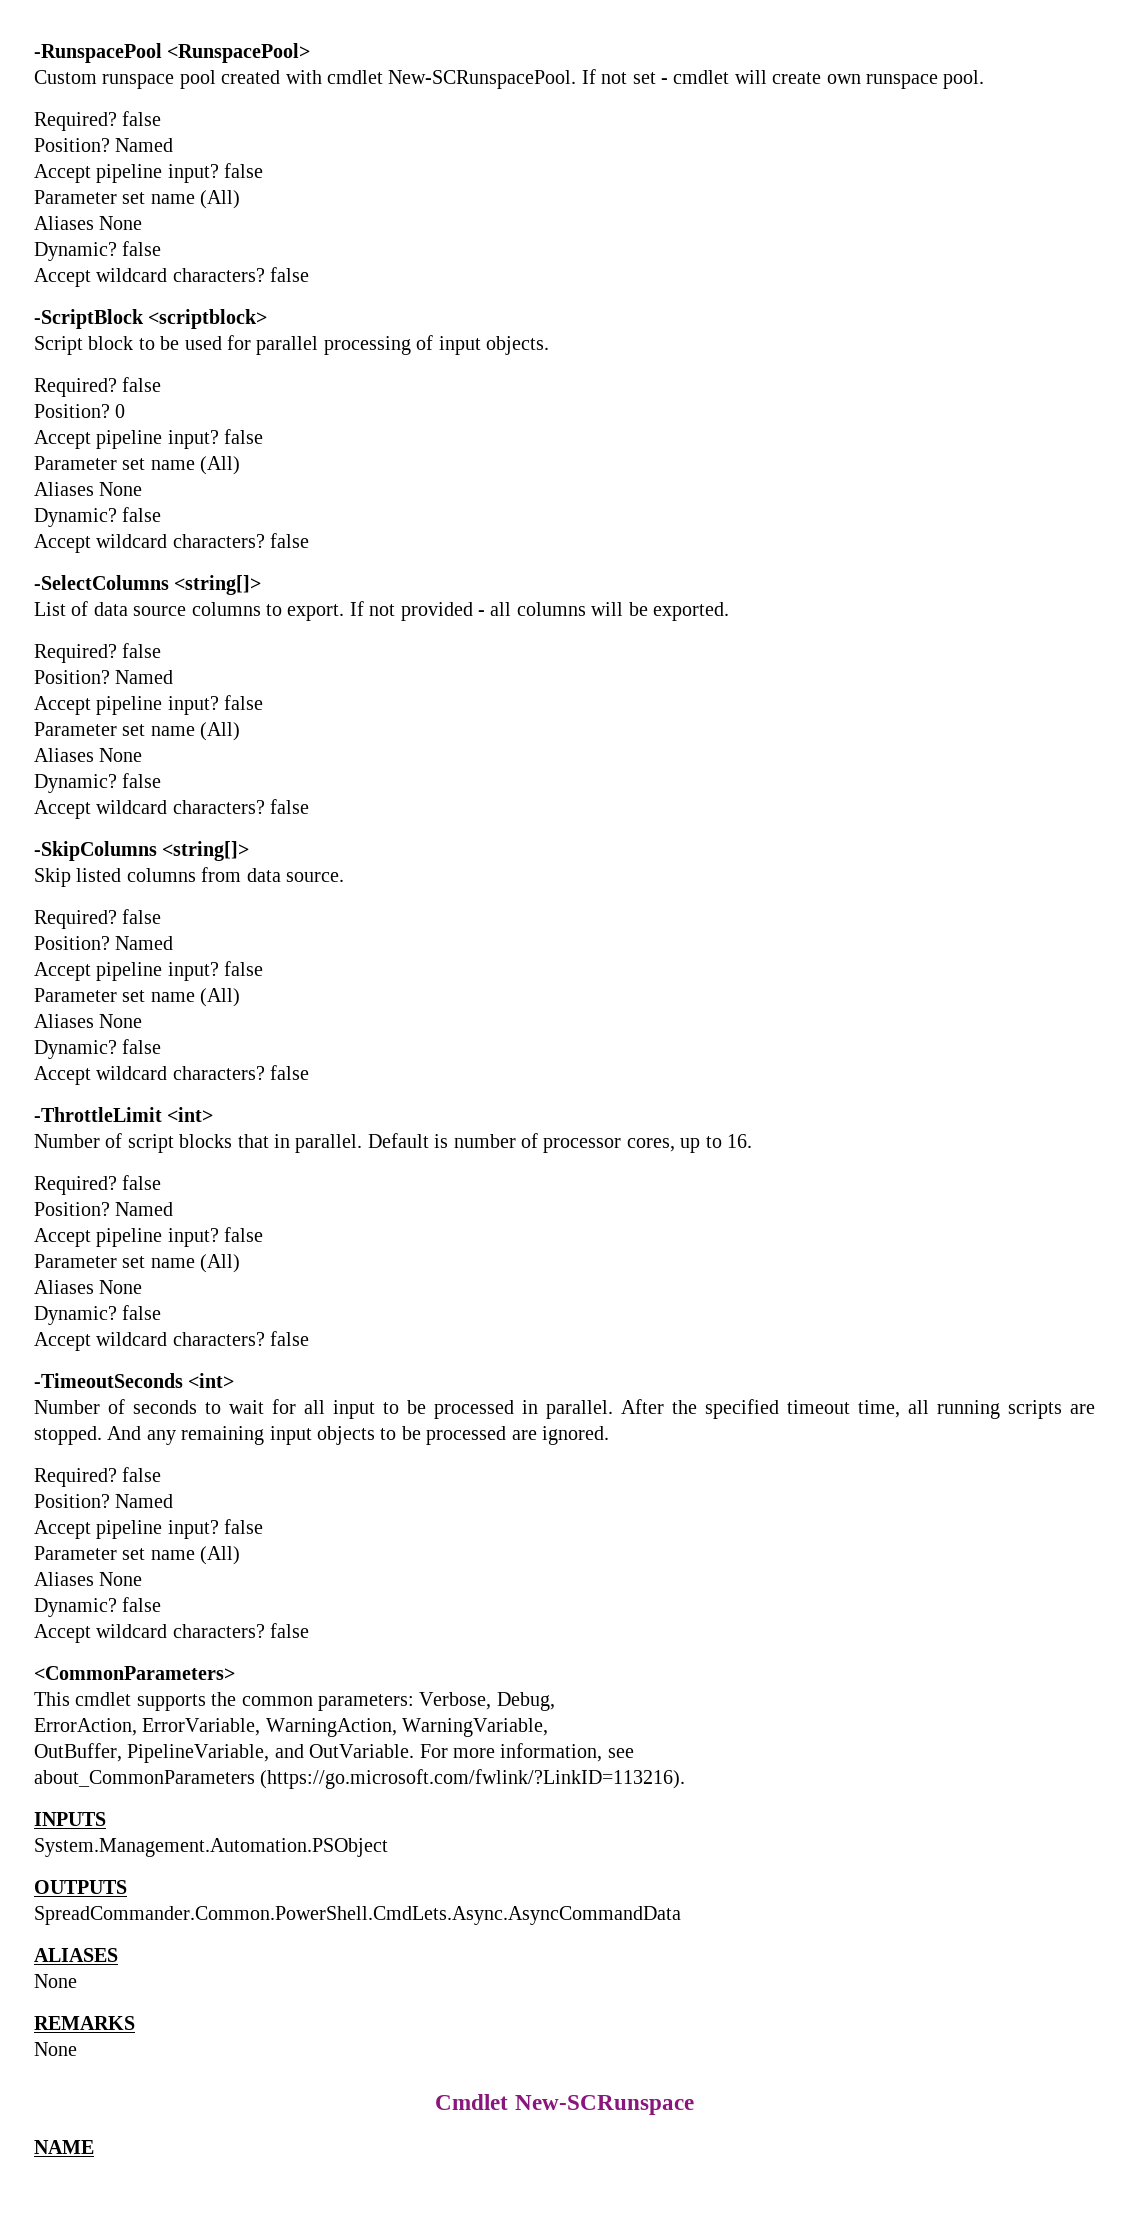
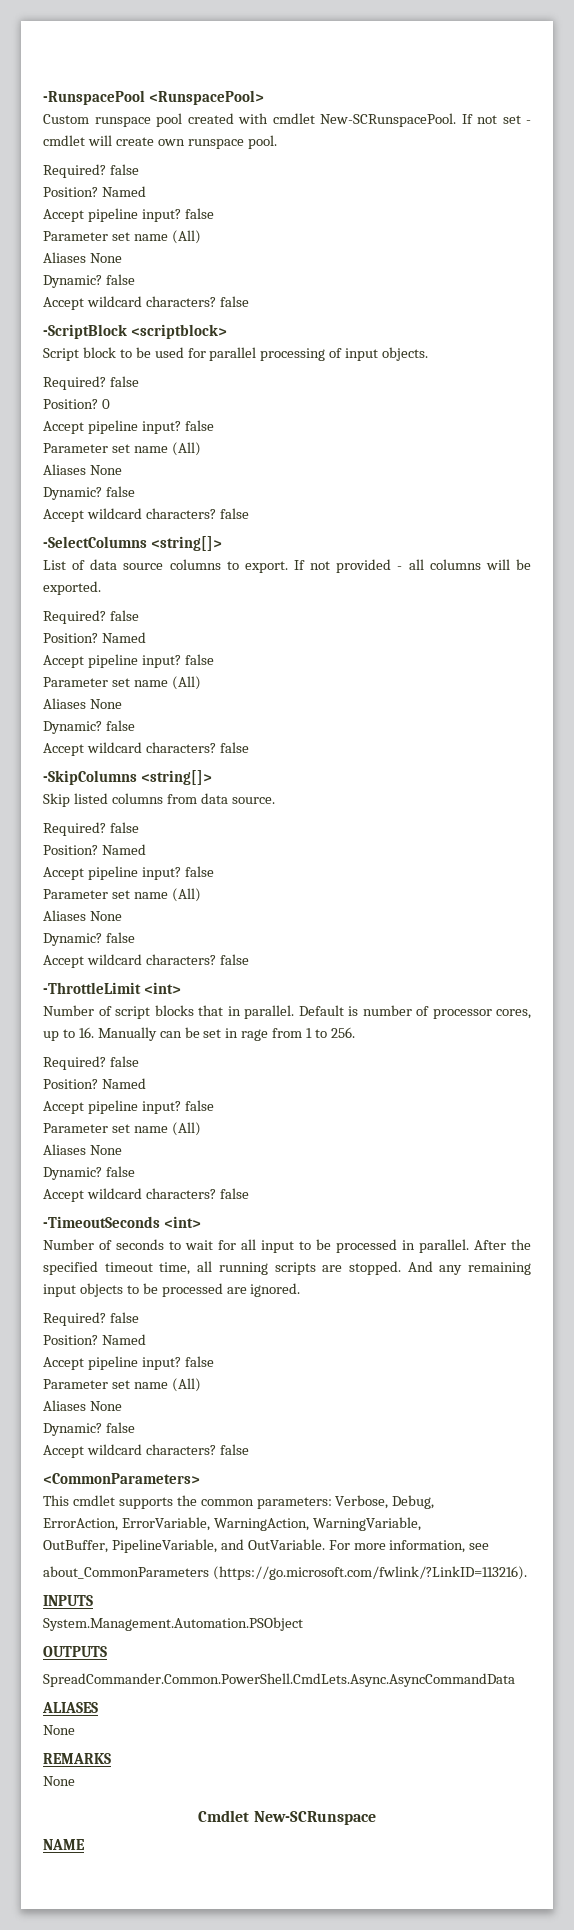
(752, 1141) none -> [97,1027,355,1041] Manually can be set in rage from 1 to 256.

